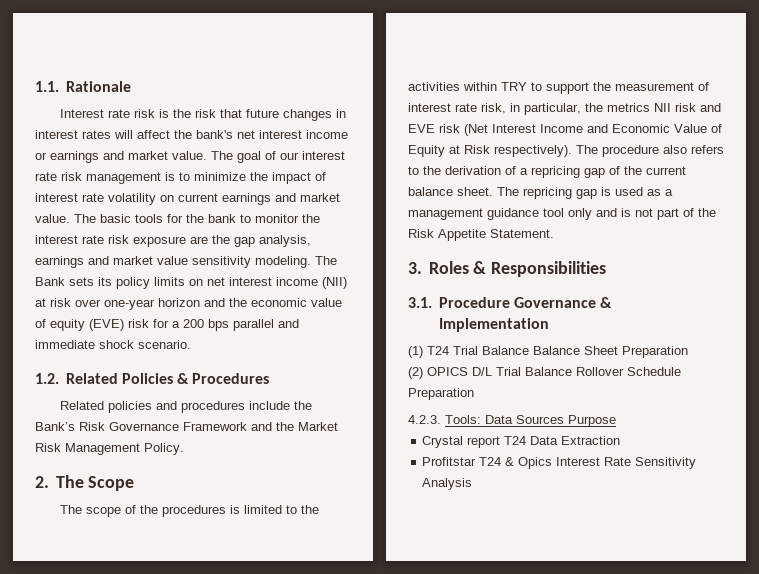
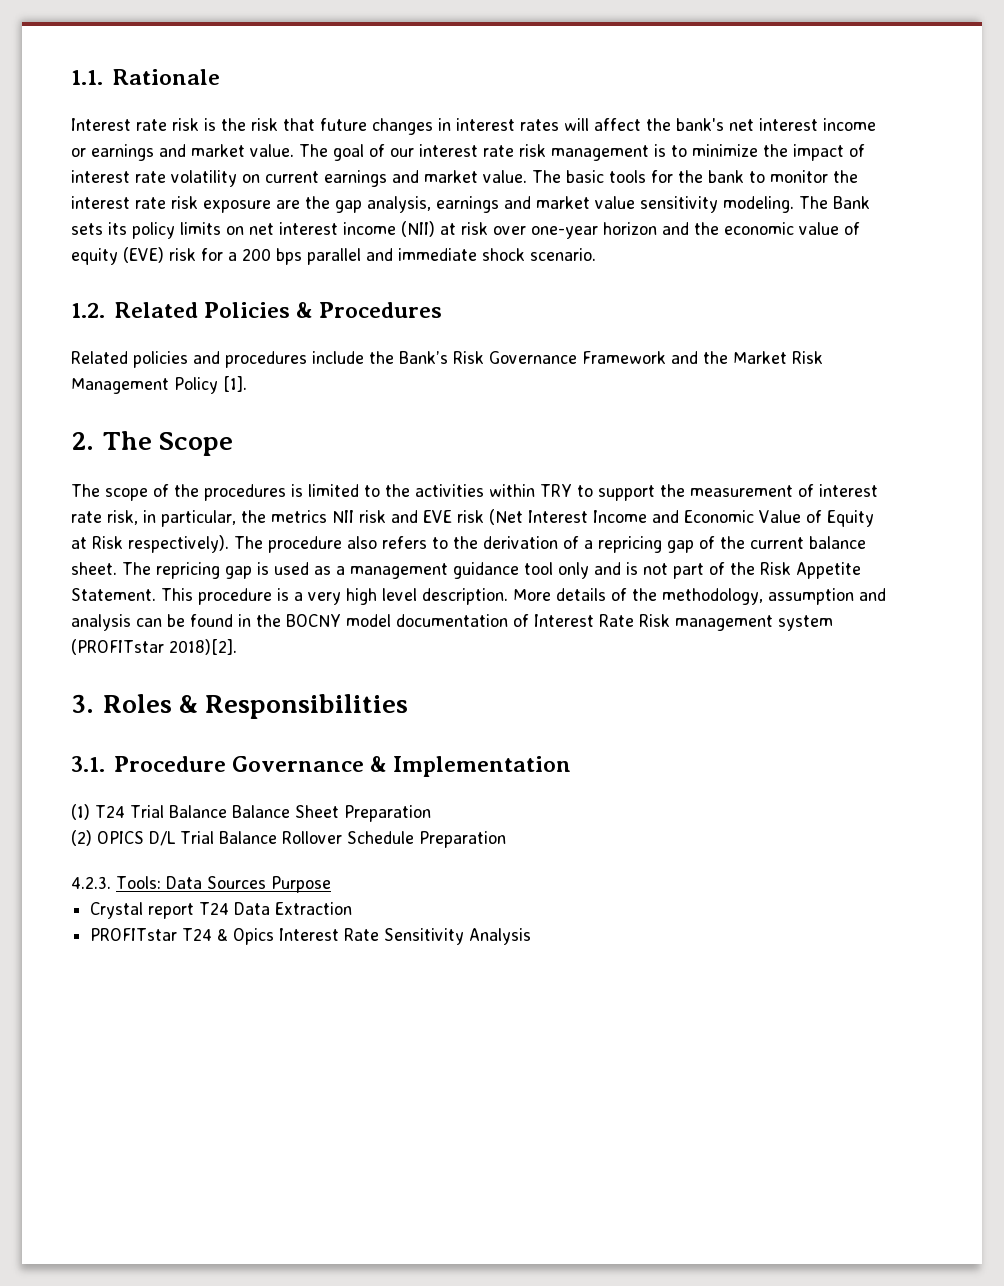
[144,443,184,455] Policy. -> [174,376,247,394] Policy [1].
(554, 233) none -> [161,588,886,605] [71,614,833,631] [71,639,237,655] This procedure is a very high level description. More details of the methodology, assumption and analysis can be found in the BOCNY model documentation of Interest Rate Risk management system (PROFITstar 2018)[2].
[422,457,477,466] Profitstar -> [90,928,178,941] PROFITstar

